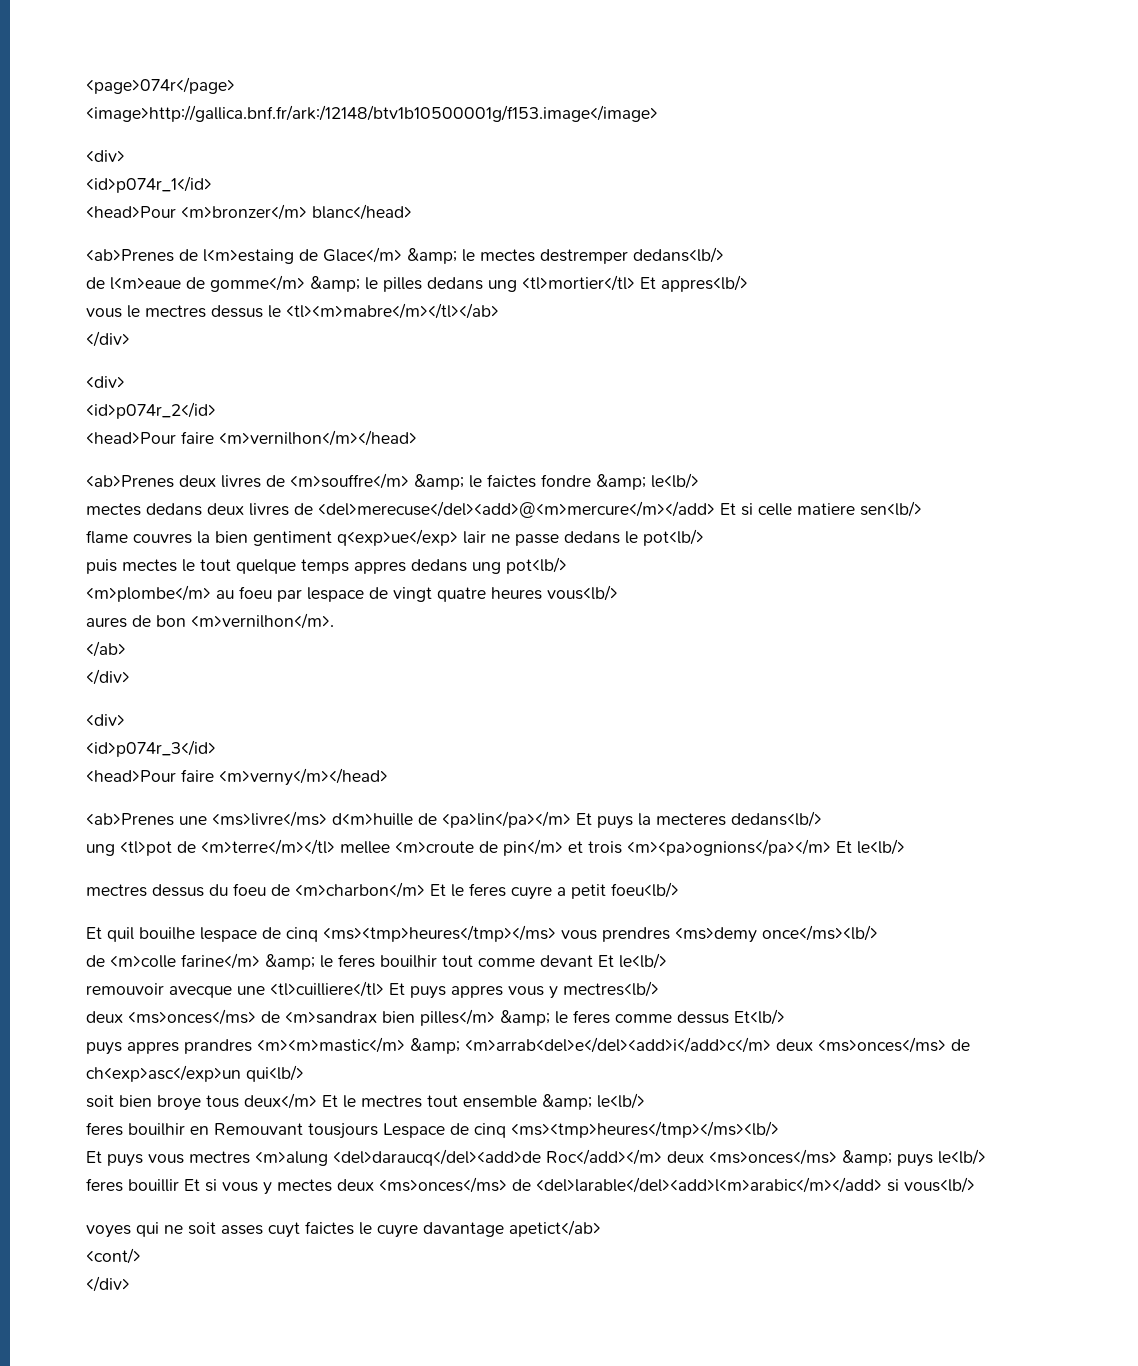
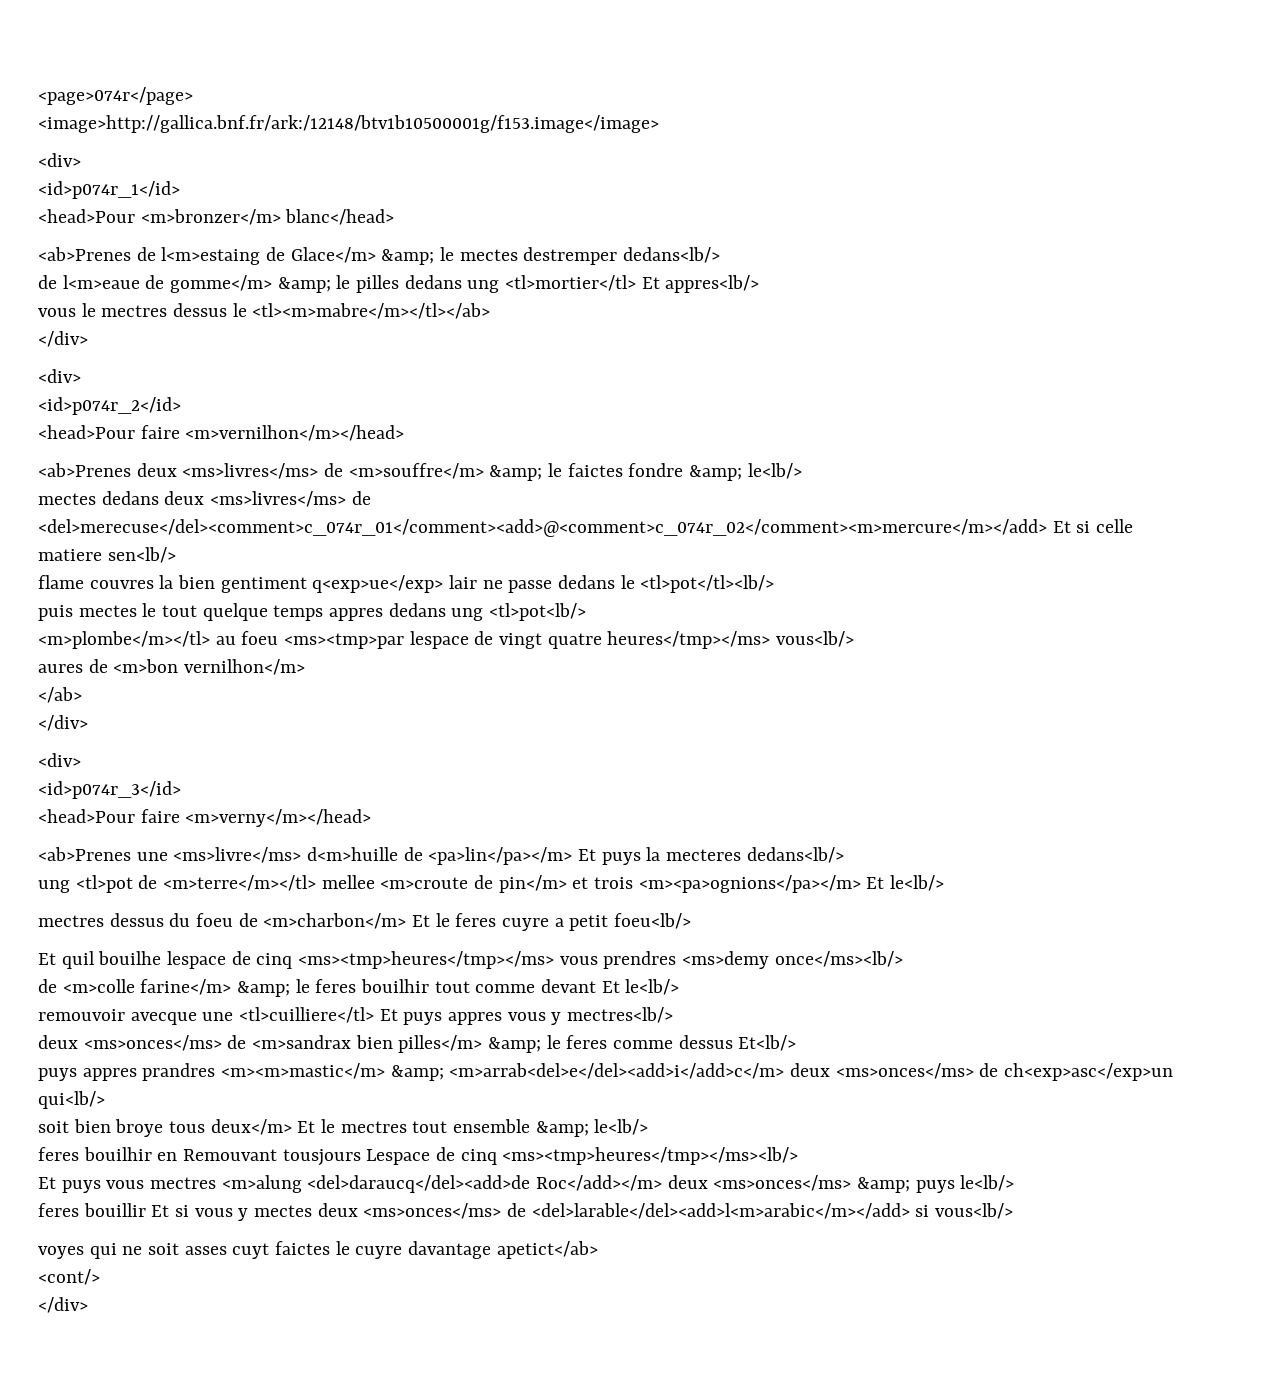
[221,475,261,488] livres -> [182,463,319,479] <ms>livres</ms>
[249,501,715,518] livres de <del>merecuse</del><add>@<m>mercure</m></add> -> [210,491,371,507] [38,519,1047,537] <ms>livres</ms> de <del>merecuse</del><comment>c_074r_01</comment><add>@<comment>c_074r_02</comment><m>mercure</m></add>
[643,529,704,546] pot<lb/> -> [640,575,775,593] <tl>pot</tl><lb/>
[506,557,567,574] [86,585,211,602] pot<lb/> // <m>plombe</m> -> [489,603,587,621] [38,631,210,649] <tl>pot<lb/> // <m>plombe</m></tl>
[277,589,302,602] par -> [284,633,405,649] <ms><tmp>par
[491,587,542,600] heures -> [607,631,771,649] heures</tmp></ms>
[156,613,334,629] bon <m>vernilhon</m>. -> [113,659,306,675] <m>bon vernilhon</m>

